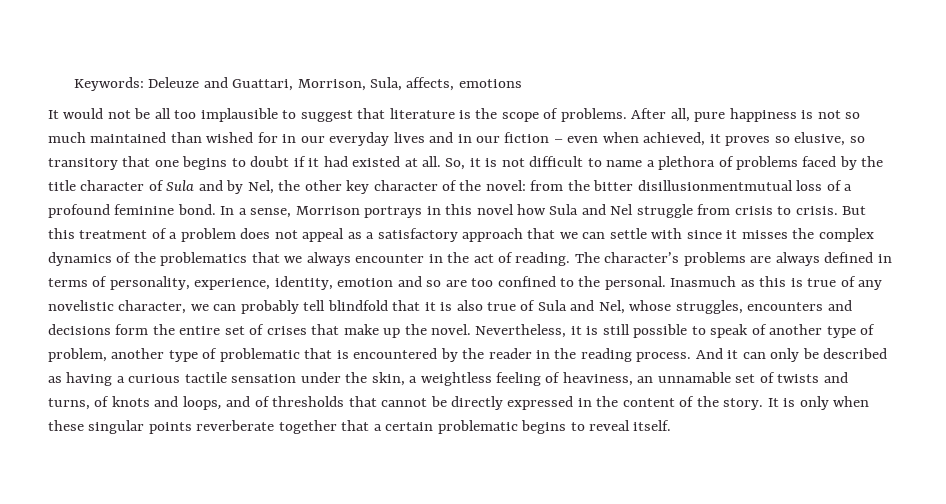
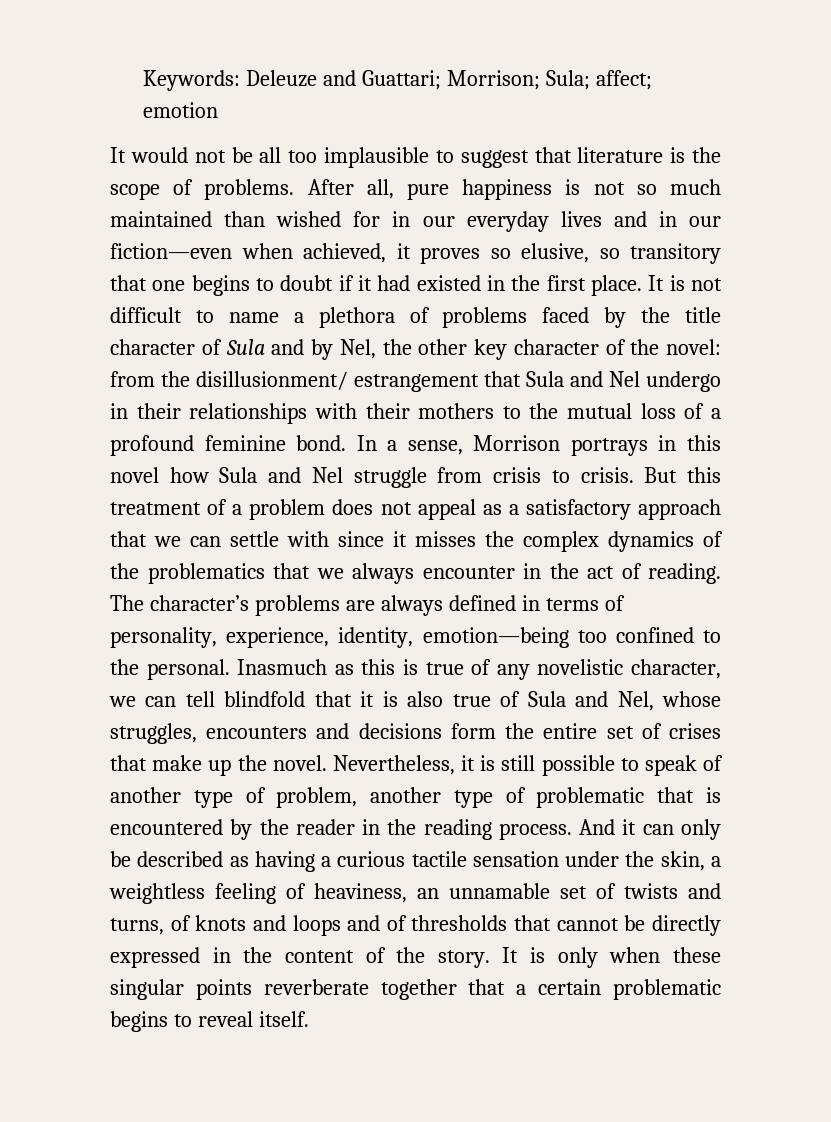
[232,77,522,91] Guattari, Morrison, Sula, affects, emotions -> [361,70,652,90] [142,102,218,118] Guattari; Morrison; Sula; affect; emotion
[504,132,599,143] fiction – even -> [110,243,232,259] fiction—even
[404,156,481,170] at all. So, it -> [486,275,665,296] in the first place. It
[593,180,793,191] bitter disillusionmentmutual -> [196,371,721,392] [110,403,633,424] disillusionment/ estrangement that Sula and Nel undergo in their relationships with their mothers to the mutual
[337,276,467,287] emotion and so are -> [422,627,569,648] emotion—being
[240,300,299,314] probably -> (177, 701) none
[182,396,222,410] loops, -> [292,915,341,936] loops

